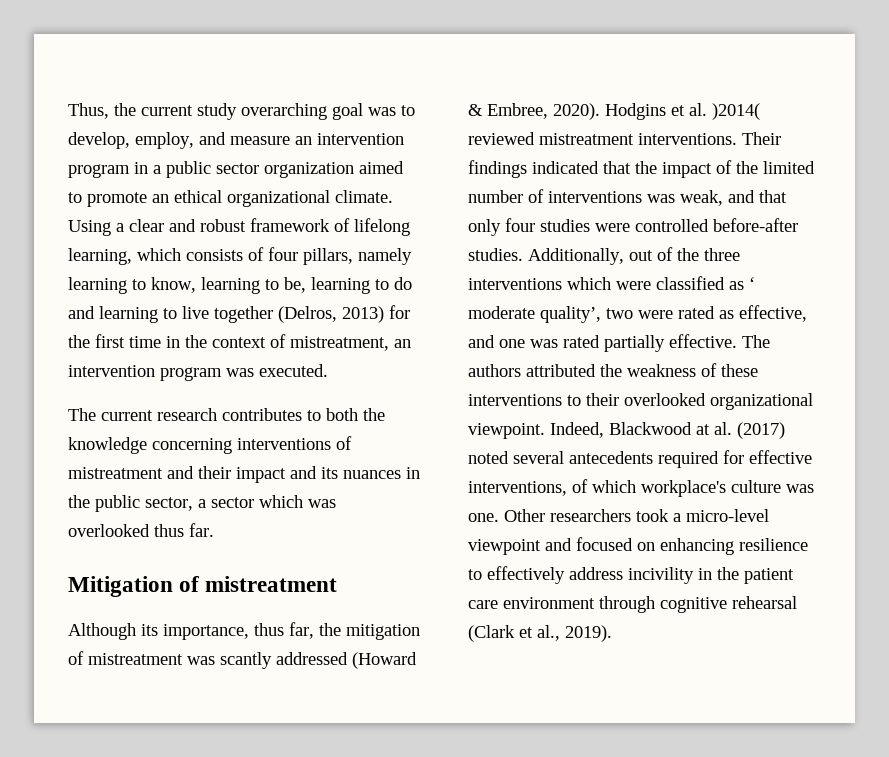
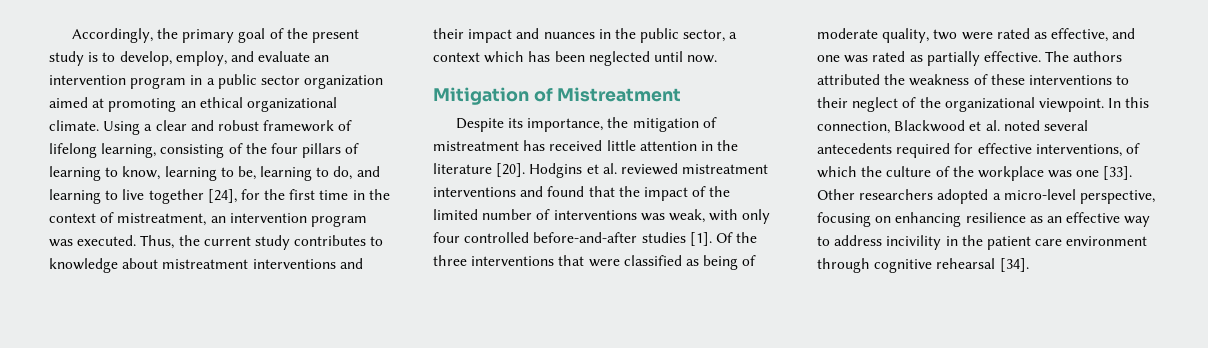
[68,103,396,120] Thus, the current study overarching goal was -> [71,28,359,43] [49,51,99,66] Accordingly, the primary goal of the present study is
[230,136,290,145] measure -> [258,51,311,62] evaluate
[68,192,147,207] to promote -> [92,98,177,112] at promoting
[137,247,412,265] which consists of four pillars, namely -> [160,143,360,158] consisting of the four pillars of
[394,277,412,290] do -> [333,166,353,180] do,
[278,306,384,323] (Delros, 2013) -> [207,189,237,203] [24],
[68,408,385,421] [68,436,352,454] [68,467,163,479] // The current research contributes to both the knowledge concerning interventions of mistreatment -> [140,235,384,250] [49,258,336,273] Thus, the current study contributes to knowledge about mistreatment interventions
[321,467,338,479] its -> (540, 33) none
[211,495,336,508] [68,523,214,537] [68,576,338,597] [68,622,420,640] [68,651,417,669] [468,103,600,120] sector which was overlooked thus far. // Mitigation of mistreatment // Although its importance, thus far, the mitigation of mistreatment was scantly addressed (Howard & Embree, 2020). -> [433,51,718,66] [433,87,682,105] [455,117,717,132] [433,140,739,151] [433,163,526,177] context which has been neglected until now. // Mitigation of Mistreatment // Despite its importance, the mitigation of mistreatment has received little attention in the literature [20].
[712,103,760,120] )2014( -> (617, 168) none
[638,132,781,145] [468,160,599,178] interventions. Their findings indicated -> [433,186,585,197] interventions and found
[728,190,787,203] [468,218,798,236] [468,247,673,265] and that only four studies were controlled before-after studies. Additionally, out of -> [709,209,771,224] [433,232,733,246] with only four controlled before-and-after studies [1]. Of
[567,277,611,290] which -> [558,255,585,266] that
[749,277,755,290] [468,306,601,323] ‘ moderate quality’, -> [703,255,757,270] [817,28,930,43] being of moderate quality,
(600, 341) none -> [909,55,923,62] as
[624,393,813,410] [468,422,785,439] overlooked organizational viewpoint. Indeed, Blackwood at al. (2017) -> [852,97,1150,112] [817,120,1000,134] neglect of the organizational viewpoint. In this connection, Blackwood et al.
[641,480,814,497] [468,513,499,522] workplace's culture was one. -> [861,166,1133,181] the culture of the workplace was one [33].
[636,509,669,522] took -> [937,189,989,204] adopted
[468,537,808,555] [468,566,565,584] viewpoint and focused on enhancing resilience to effectively -> [1079,190,1155,204] [817,212,1151,227] [817,236,830,246] perspective, focusing on enhancing resilience as an effective way to
[468,625,612,642] (Clark et al., 2019). -> [999,258,1029,272] [34].

